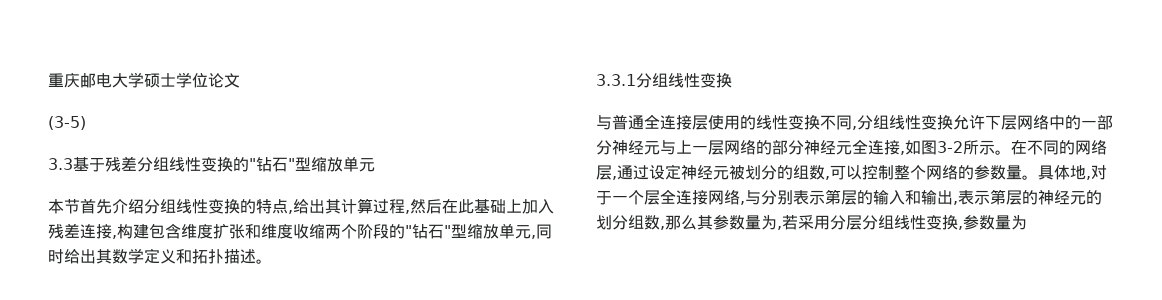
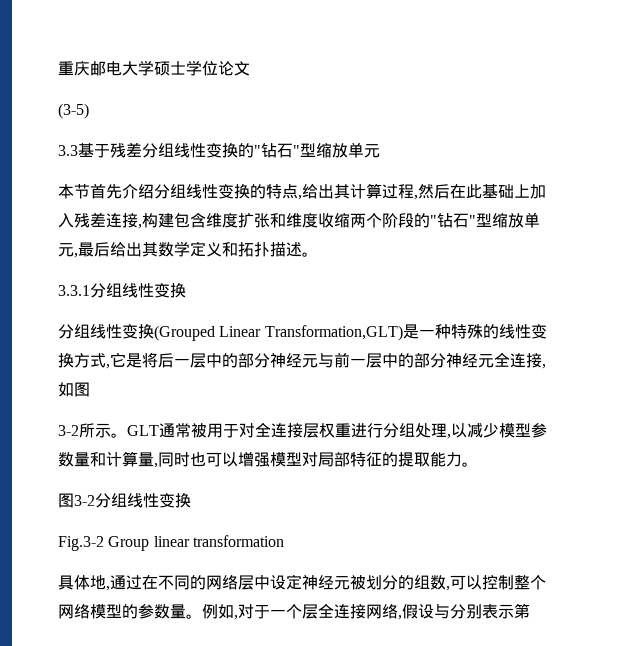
[536,224,552,239] [48,249,64,264] 同时 -> [78,242,110,257] 最后
[596,114,1097,130] 与普通全连接层使用的线性变换不同,分组线性变换允许下层网络中的一 -> [58,324,547,341] [58,352,238,369] 分组线性变换(Grouped Linear Transformation,GLT)是一种特殊的线性变换方式,它是将后一层中的
[676,140,756,155] 上一层网络 -> [334,352,398,368] 前一层中
(937, 147) none -> (90, 389) //
(1011, 152) none -> [127,422,547,439] [58,451,478,468] [58,493,191,508] [58,535,284,551] [58,575,142,591] GLT通常被用于对全连接层权重进行分组处理,以减少模型参数量和计算量,同时也可以增强模型对局部特征的提取能力。 // 图3-2分组线性变换 // Fig.3-2 Group linear transformation // 具体地,通过
[612,165,649,180] ,通过 -> [254,575,270,590] 中
(958, 172) none -> [90,604,122,619] 模型
[1038,165,1086,180] 具体地 -> [202,604,234,619] 例如
(745, 203) none -> [402,604,434,619] 假设
[841,189,1102,205] [596,215,1027,230] 层的输入和输出,表示第层的神经元的划分组数,那么其参数量为,若采用分层分组线性变换,参数量为 -> (530, 611) none

